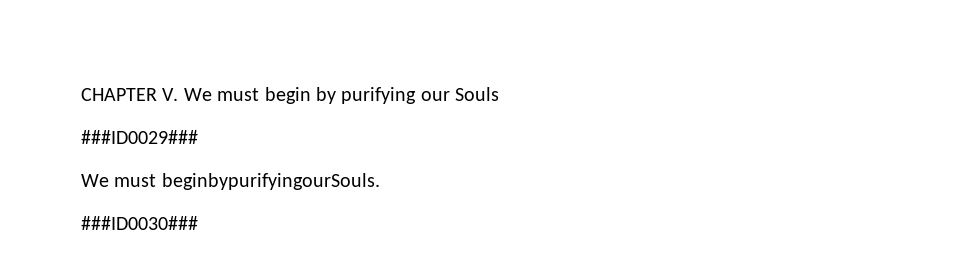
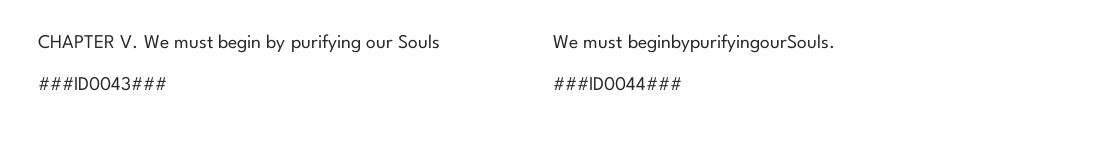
[81,130,198,144] ###ID0029### -> [38,76,167,91] ###ID0043###
[81,216,198,230] ###ID0030### -> [553,76,682,91] ###ID0044###

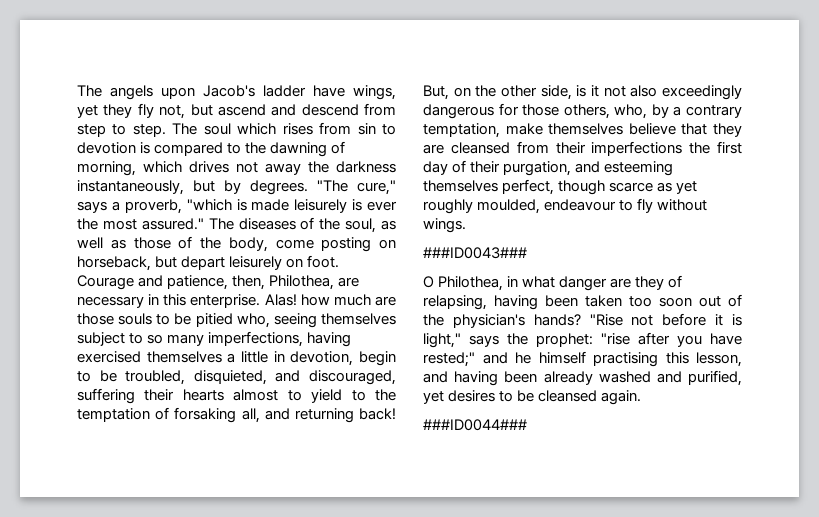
[38,34,441,53] [38,76,167,91] [553,34,835,53] CHAPTER V. We must begin by purifying our Souls // ###ID0043### // We must beginbypurifyingourSouls. -> [77,85,396,100] [77,103,396,119] [77,122,397,137] [77,141,346,157] [77,161,396,176] [77,180,396,195] [77,199,397,214] [77,217,396,233] [77,236,396,252] [77,255,340,271] [77,275,360,290] [77,294,397,308] [77,313,396,328] [77,331,352,347] [77,351,396,366] [77,370,396,385] [77,388,397,404] [77,407,396,423] [423,85,742,100] [423,103,742,119] [423,123,742,138] [423,141,742,156] [423,160,674,176] [423,179,698,195] [423,198,708,214] [423,218,466,233] [423,247,527,259] [423,275,683,291] [423,294,742,310] [423,313,743,328] [423,332,742,348] [423,351,742,367] [423,370,742,386] [423,390,642,405] The angels upon Jacob's ladder have wings, yet they fly not, but ascend and descend from step to step. The soul which rises from sin to devotion is compared to the dawning of morning, which drives not away the darkness instantaneously, but by degrees. "The cure," says a proverb, "which is made leisurely is ever the most assured." The diseases of the soul, as well as those of the body, come posting on horseback, but depart leisurely on foot. Courage and patience, then, Philothea, are necessary in this enterprise. Alas! how much are those souls to be pitied who, seeing themselves subject to so many imperfections, having exercised themselves a little in devotion, begin to be troubled, disquieted, and discouraged, suffering their hearts almost to yield to the temptation of forsaking all, and returning back! But, on the other side, is it not also exceedingly dangerous for those others, who, by a contrary temptation, make themselves believe that they are cleansed from their imperfections the first day of their purgation, and esteeming themselves perfect, though scarce as yet roughly moulded, endeavour to fly without wings. // ###ID0043### // O Philothea, in what danger are they of relapsing, having been taken too soon out of the physician's hands? "Rise not before it is light," says the prophet: "rise after you have rested;" and he himself practising this lesson, and having been already washed and purified, yet desires to be cleansed again.

